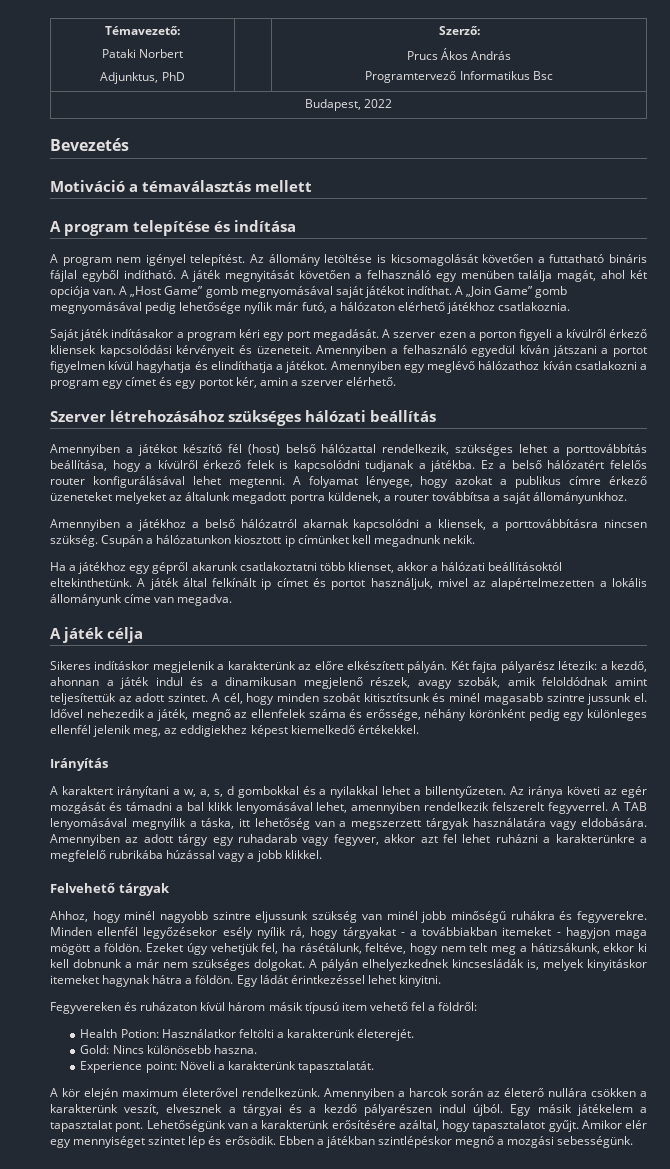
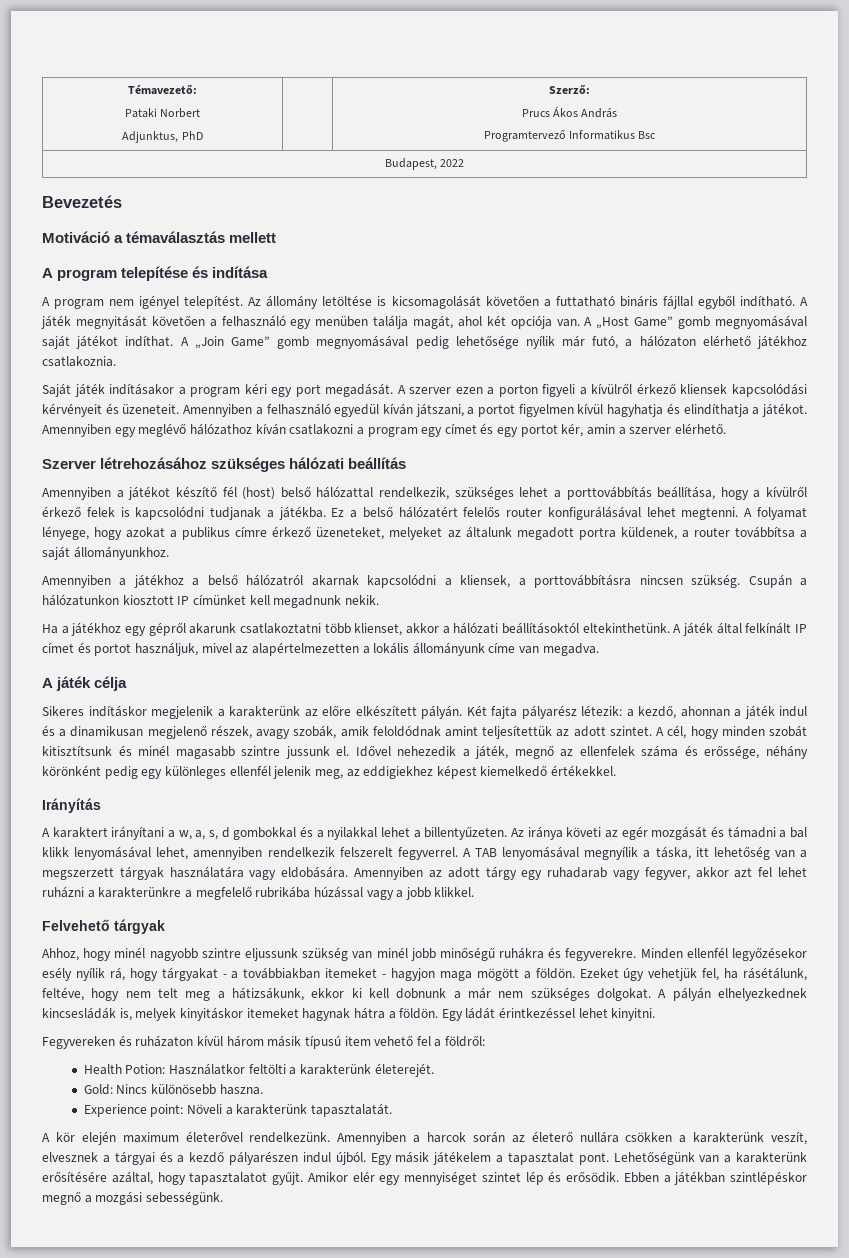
[50,270,77,282] fájlal -> [662,295,693,309] fájllal
[552,345,597,357] játszani -> [415,403,464,417] játszani,
[50,492,112,501] üzeneteket -> [316,527,385,540] üzeneteket,
[284,535,295,547] ip -> [177,596,190,605] IP
[261,578,272,590] ip -> [794,624,807,633] IP

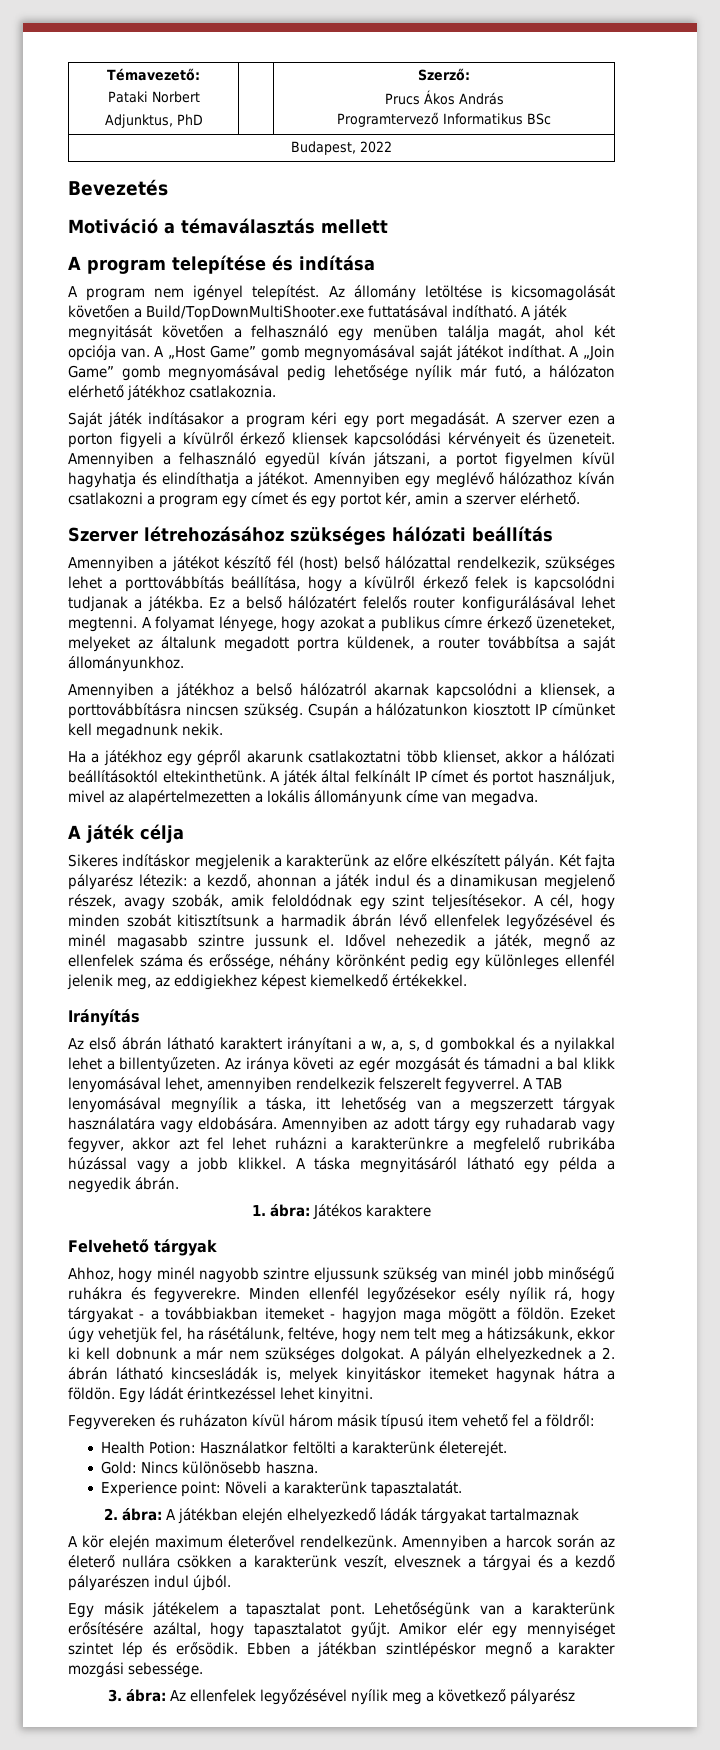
[638,131,657,139] Bsc -> [527,113,551,125] BSc
[555,295,735,309] futtatható bináris fájllal egyből -> [146,305,449,321] Build/TopDownMultiShooter.exe futtatásával
[445,725,652,739] amint teljesítettük az adott szintet. -> [359,894,526,910] egy szint teljesítésekor.
(112, 750) none -> [266,914,594,930] a harmadik ábrán lévő ellenfelek legyőzésével
[42,828,50,837] A -> [68,1037,215,1050] Az első ábrán látható
(475, 892) none -> [295,1157,616,1173] [68,1177,180,1193] [251,1204,432,1219] A táska megnyitásáról látható egy példa a negyedik ábrán. // 1. ábra: Játékos karaktere
(807, 994) none -> [588,1347,615,1360] [68,1367,163,1380] a 2. ábrán látható
(393, 1110) none -> [103,1508,580,1524] // 2. ábra: A játékban elején elhelyezkedő ládák tárgyakat tartalmaznak
(366, 1158) none -> (232, 1583) //
[95,1191,223,1205] mozgási sebességünk. -> [558,1642,615,1655] [68,1662,204,1678] [107,1689,576,1705] karakter mozgási sebessége. // 3. ábra: Az ellenfelek legyőzésével nyílik meg a következő pályarész

